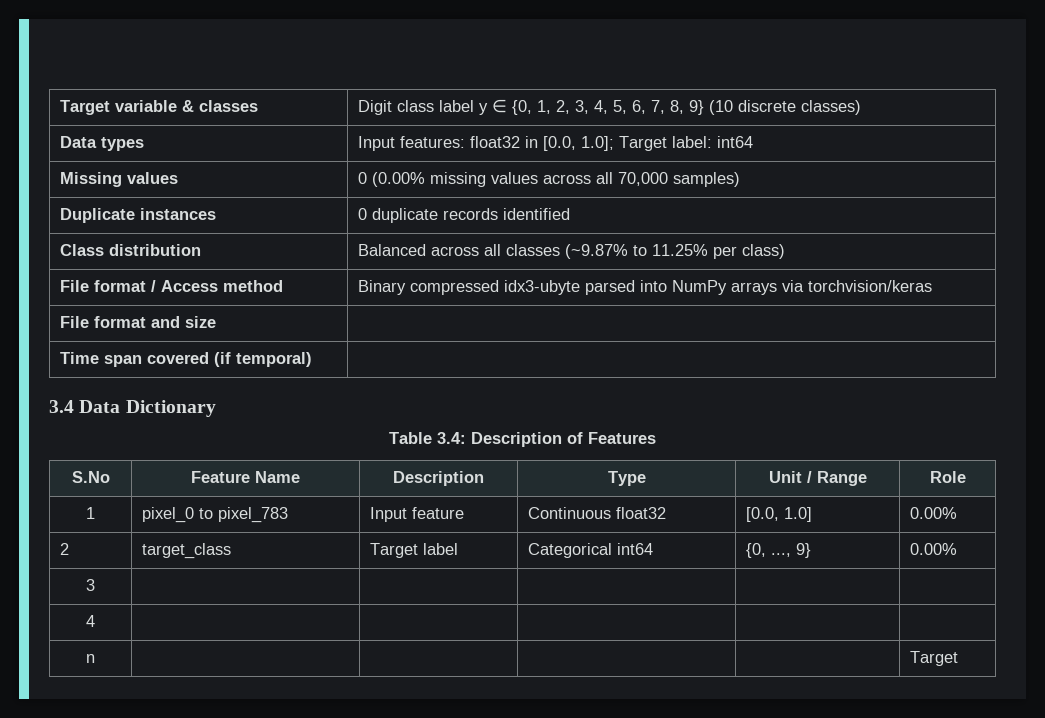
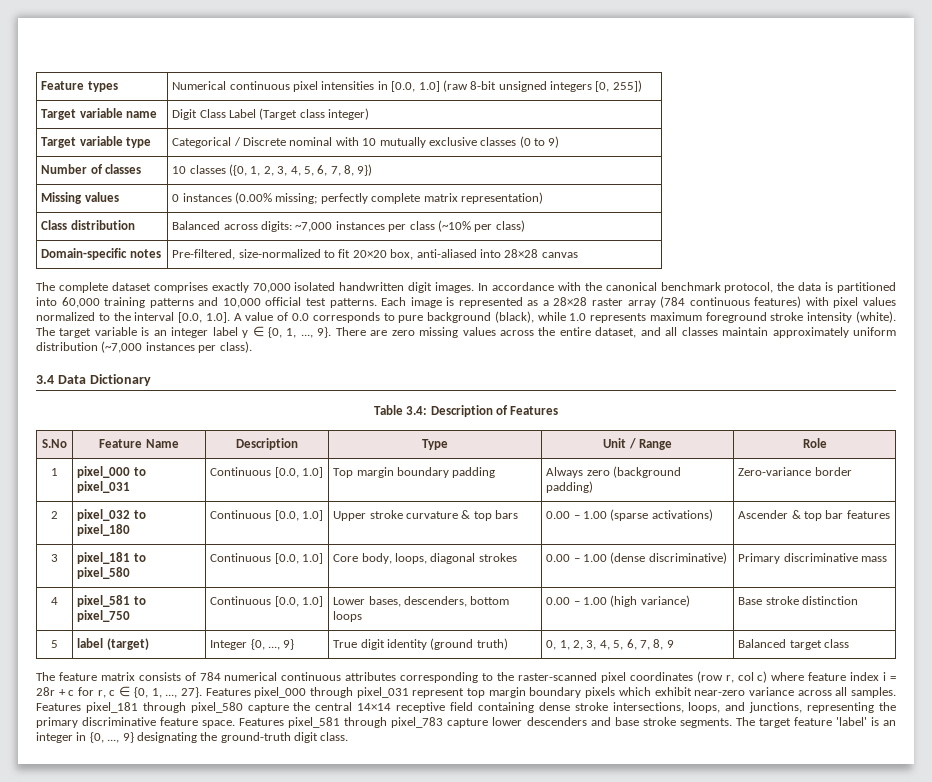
[60,100,259,115] [358,99,862,115] [60,136,145,151] [358,136,754,151] [60,172,179,187] [358,172,741,187] [60,208,217,223] [358,208,571,223] [60,244,202,256] [358,244,786,259] [60,280,284,292] [358,280,933,295] [60,316,217,328] [60,352,313,367] Target variable & classes | Digit class label y ∈ {0, 1, 2, 3, 4, 5, 6, 7, 8, 9} (10 discrete classes) // Data types | Input features: float32 in [0.0, 1.0]; Target label: int64 // Missing values | 0 (0.00% missing values across all 70,000 samples) // Duplicate instances | 0 duplicate records identified // Class distribution | Balanced across all classes (~9.87% to 11.25% per class) // File format / Access method | Binary compressed idx3-ubyte parsed into NumPy arrays via torchvision/keras // File format and size | // Time span covered (if temporal) | -> [41,81,118,92] [172,80,642,92] [41,108,158,120] [172,108,370,120] [41,136,152,148] [172,136,560,148] [41,164,142,174] [172,164,373,176] [41,192,119,204] [172,192,543,204] [41,220,135,230] [172,220,525,232] [41,248,161,260] [172,249,578,260] [36,282,896,293] [36,296,897,308] [36,311,896,323] [36,326,897,338] [36,341,252,353] Feature types | Numerical continuous pixel intensities in [0.0, 1.0] (raw 8-bit unsigned integers [0, 255]) // Target variable name | Digit Class Label (Target class integer) // Target variable type | Categorical / Discrete nominal with 10 mutually exclusive classes (0 to 9) // Number of classes | 10 classes ({0, 1, 2, 3, 4, 5, 6, 7, 8, 9}) // Missing values | 0 instances (0.00% missing; perfectly complete matrix representation) // Class distribution | Balanced across digits: ~7,000 instances per class (~10% per class) // Domain-specific notes | Pre-filtered, size-normalized to fit 20×20 box, anti-aliased into 28×28 canvas // The complete dataset comprises exactly 70,000 isolated handwritten digit images. In accordance with the canonical benchmark protocol, the data is partitioned into 60,000 training patterns and 10,000 official test patterns. Each image is represented as a 28×28 raster array (784 continuous features) with pixel values normalized to the interval [0.0, 1.0]. A value of 0.0 corresponds to pure background (black), while 1.0 represents maximum foreground stroke intensity (white). The target variable is an integer label y ∈ {0, 1, ..., 9}. There are zero missing values across the entire dataset, and all classes maintain approximately uniform distribution (~7,000 instances per class).
[142,507,289,523] [370,507,465,522] [528,507,667,519] [746,507,813,522] [910,507,958,519] [60,543,70,555] [142,543,232,559] [370,543,459,558] [528,543,654,558] pixel_0 to pixel_783 | Input feature | Continuous float32 | [0.0, 1.0] | 0.00% // 2 | target_class | Target label | Categorical int64 | -> [77,466,146,478] [77,481,131,493] [210,467,324,478] [333,467,496,478] [546,466,682,478] [546,481,594,493] [738,467,852,476] [51,511,58,519] [77,509,146,521] [77,524,131,536] [210,510,324,521] [333,510,519,521] [546,509,713,521] [738,510,890,521] [51,554,58,562] [77,552,146,564] [77,567,131,579] [210,553,324,564] [333,553,517,564] [546,552,727,564] [738,553,888,564] [51,597,58,605] [77,595,146,607] [77,610,131,622] [210,596,324,607] [333,596,510,607] [333,611,363,622] [546,595,690,607] [738,596,859,605] [51,640,58,648] [77,638,149,650] [210,640,248,650] pixel_000 to pixel_031 | Continuous [0.0, 1.0] | Top margin boundary padding | Always zero (background padding) | Zero-variance border // 2 | pixel_032 to pixel_180 | Continuous [0.0, 1.0] | Upper stroke curvature & top bars | 0.00 – 1.00 (sparse activations) | Ascender & top bar features // 3 | pixel_181 to pixel_580 | Continuous [0.0, 1.0] | Core body, loops, diagonal strokes | 0.00 – 1.00 (dense discriminative) | Primary discriminative mass // 4 | pixel_581 to pixel_750 | Continuous [0.0, 1.0] | Lower bases, descenders, bottom loops | 0.00 – 1.00 (high variance) | Base stroke distinction // 5 | label (target) | Integer
[910,543,958,555] [86,579,95,591] [86,615,95,627] [86,654,95,663] [910,651,959,666] 0.00% // 3 | | | | | // 4 | | | | | // n | | | | | Target -> [333,638,508,650] [546,639,674,650] [738,639,850,650] [36,671,897,683] [36,686,897,698] [36,702,897,713] [36,717,896,728] [36,732,349,743] True digit identity (ground truth) | 0, 1, 2, 3, 4, 5, 6, 7, 8, 9 | Balanced target class // The feature matrix consists of 784 numerical continuous attributes corresponding to the raster-scanned pixel coordinates (row r, col c) where feature index i = 28r + c for r, c ∈ {0, 1, ..., 27}. Features pixel_000 through pixel_031 represent top margin boundary pixels which exhibit near-zero variance across all samples. Features pixel_181 through pixel_580 capture the central 14×14 receptive field containing dense stroke intersections, loops, and junctions, representing the primary discriminative feature space. Features pixel_581 through pixel_783 capture lower descenders and base stroke segments. The target feature 'label' is an integer in {0, ..., 9} designating the ground-truth digit class.

